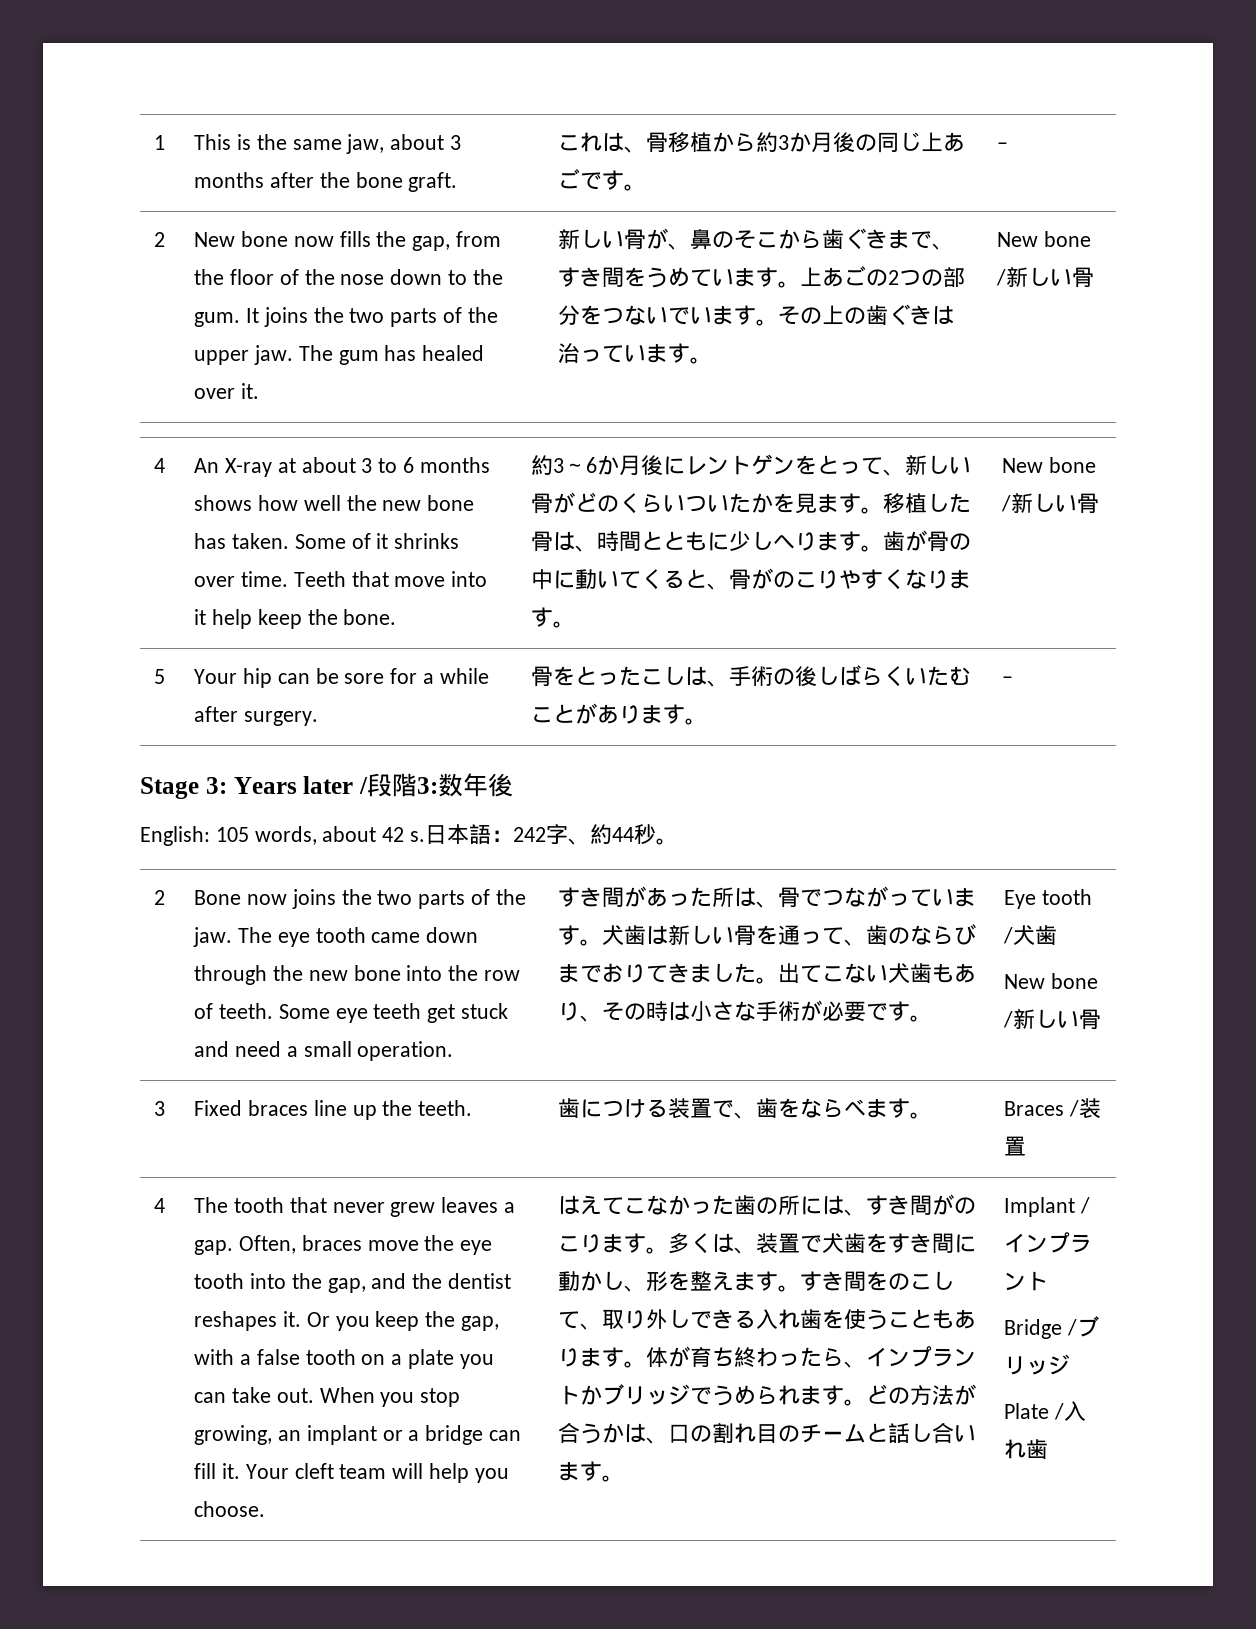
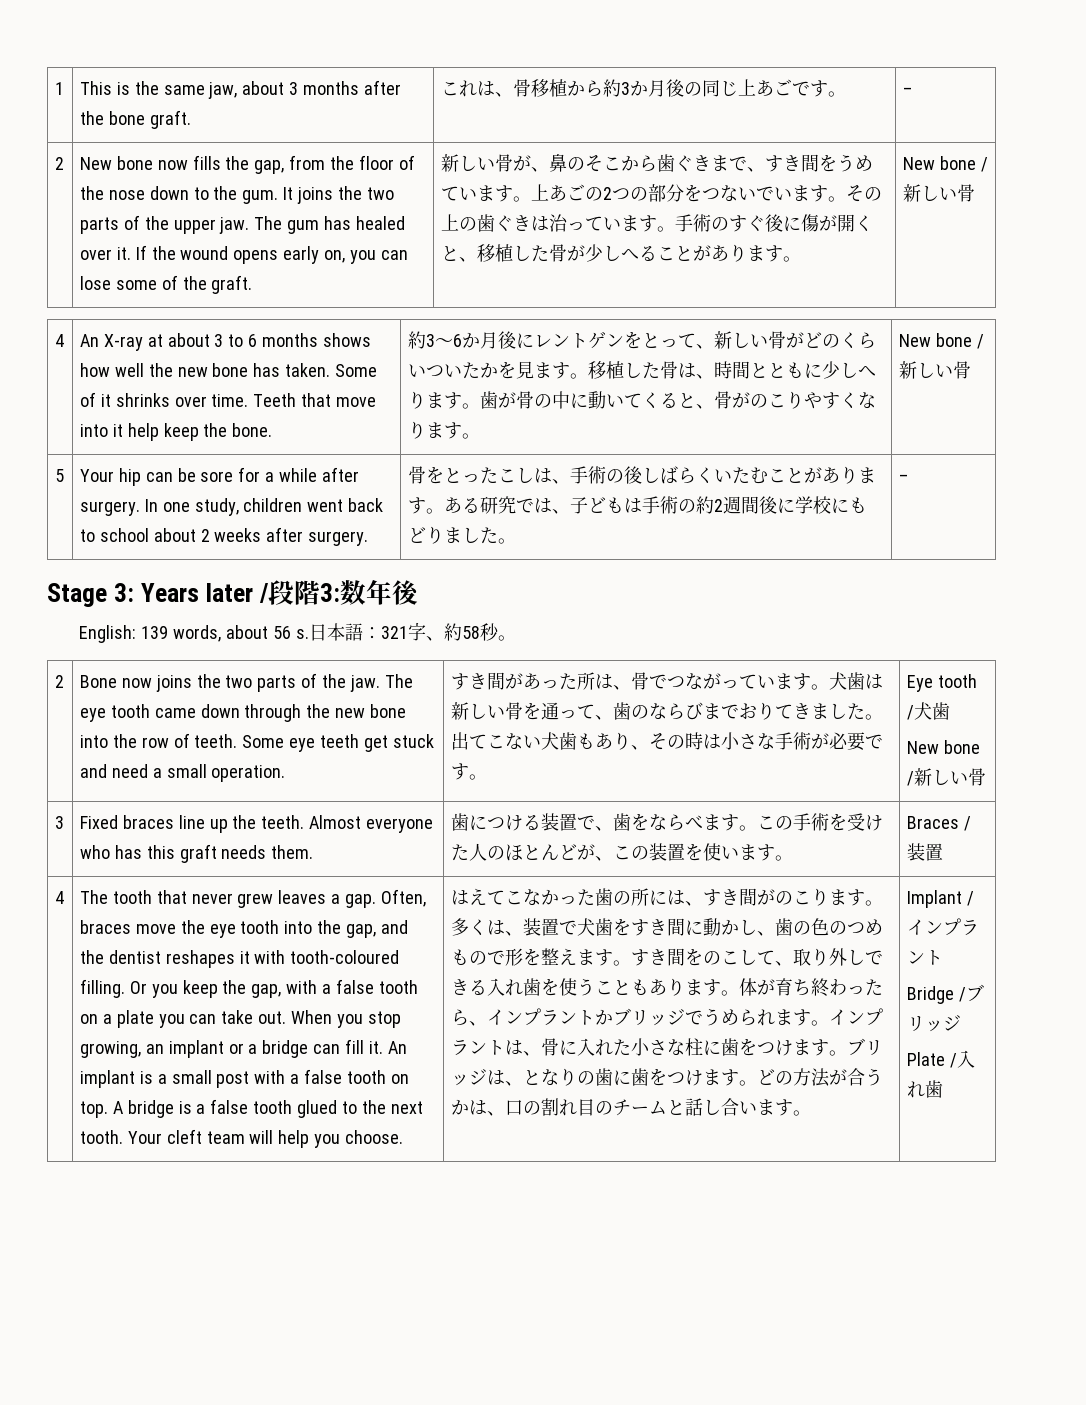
(259, 391) none -> [135,245,408,264] [79,275,253,294] If the wound opens early on, you can lose some of the graft.
(713, 360) none -> [674,214,873,232] [440,244,801,262] 手術のすぐ後に傷が開くと、移植した骨が少しへることがあります。
(318, 718) none -> [144,498,384,516] [79,527,369,546] In one study, children went back to school about 2 weeks after surgery.
(708, 721) none -> [443,496,867,514] [407,526,516,544] ある研究では、子どもは手術の約2週間後に学校にもどりました。
[215,827,249,842] 105 -> [141,626,169,639] 139
[382,827,405,842] 42 -> [272,626,291,639] 56
[513,824,635,845] 242字、約44 -> [380,622,480,641] 321字、約58
(473, 1108) none -> [309,815,433,833] [79,844,314,863] Almost everyone who has this graft needs them.
(933, 1115) none -> [756,813,883,831] [450,843,793,861] この手術を受けた人のほとんどが、この装置を使います。
[282,1311,301,1327] it. -> [239,950,400,964] [79,979,125,998] it with tooth-coloured filling.
(240, 1471) none -> [387,1041,407,1054] [79,1069,409,1088] [79,1099,423,1118] [79,1130,123,1144] An implant is a small post with a false tooth on top. A bridge is a false tooth glued to the next tooth.
(647, 1288) none -> [774,918,883,936] [450,949,505,966] 歯の色のつめもので
(867, 1402) none -> [828,1008,883,1026] [450,1038,883,1056] [450,1068,757,1086] インプラントは、骨に入れた小さな柱に歯をつけます。ブリッジは、となりの歯に歯をつけます。

